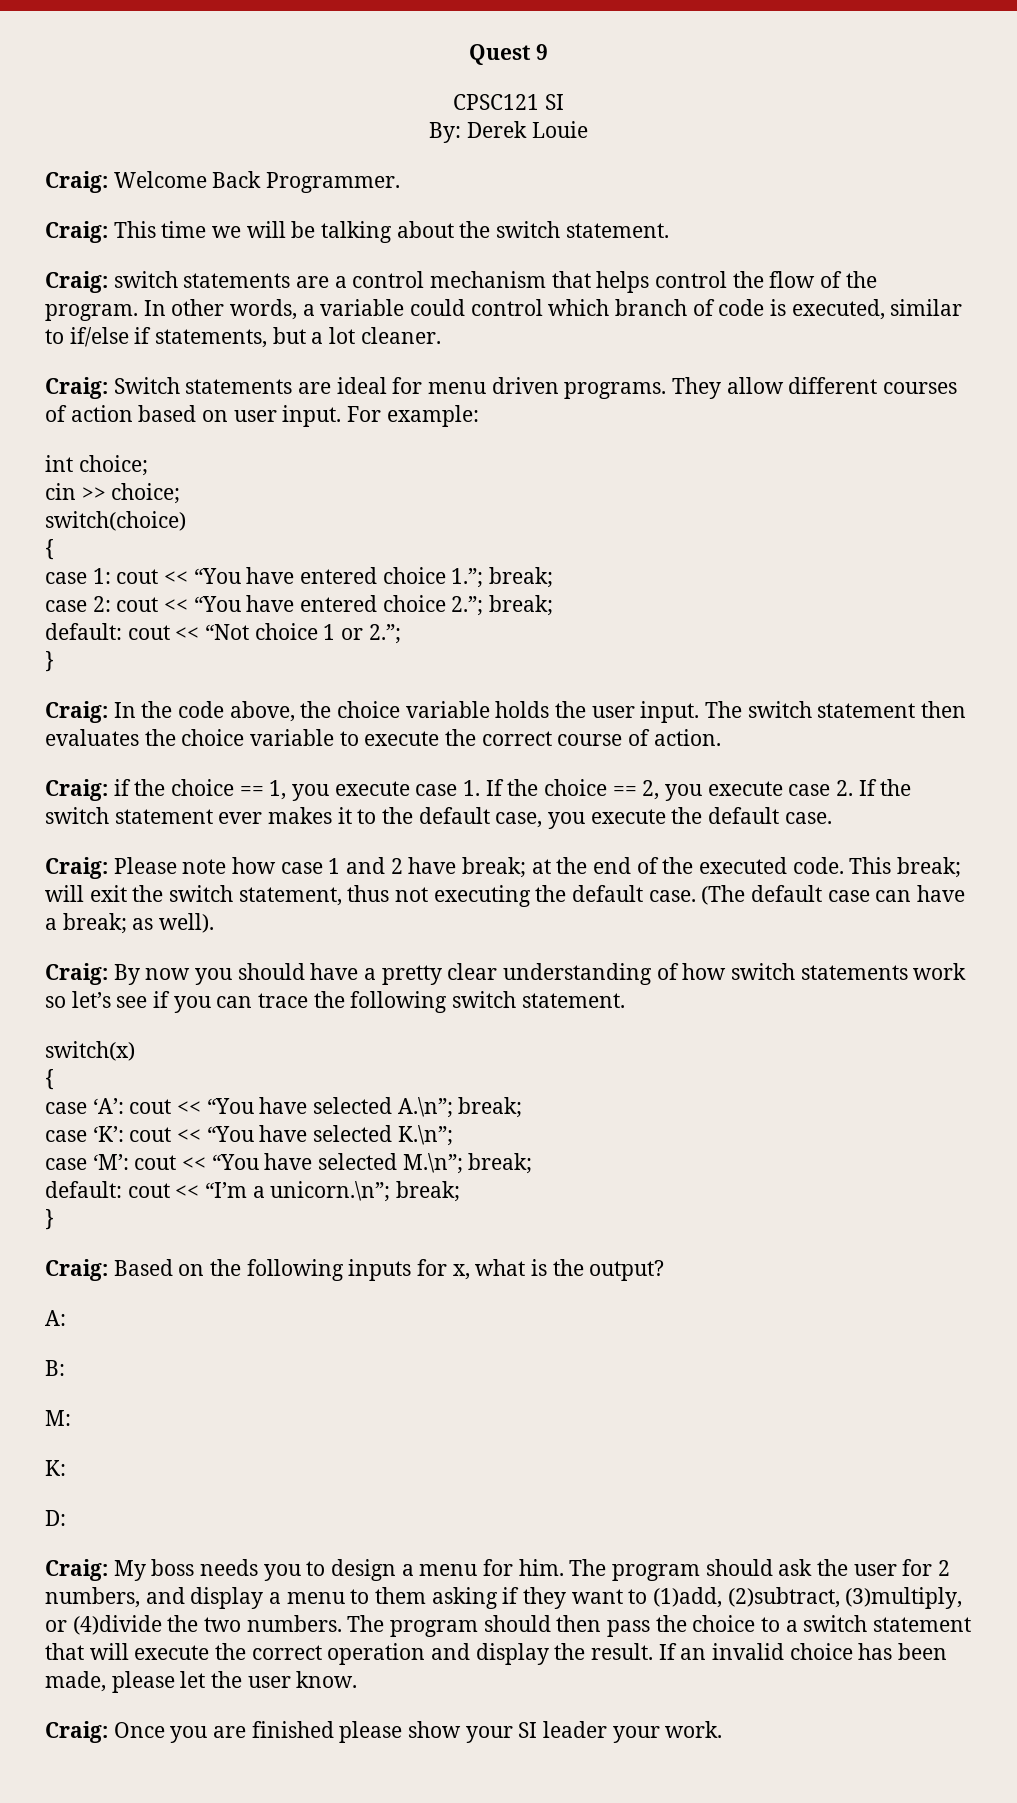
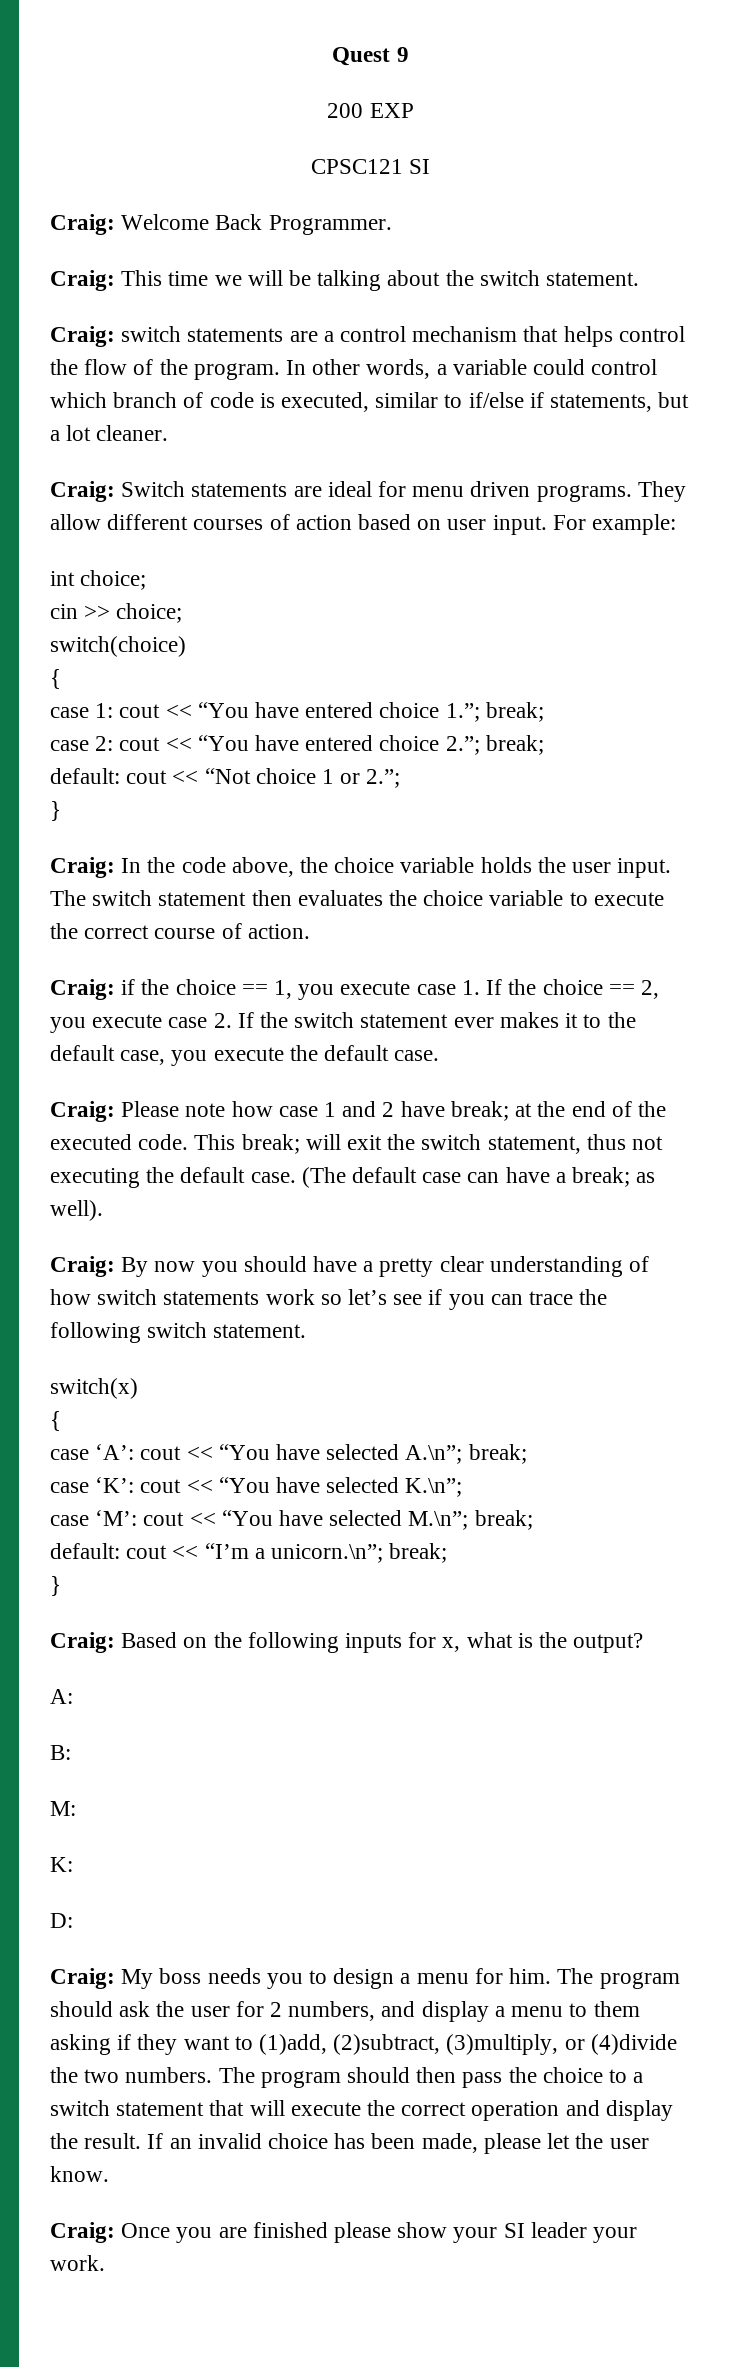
(549, 52) none -> [327,103,414,118] // 200 EXP
[429,121,588,143] // By: Derek Louie -> (431, 166) none

